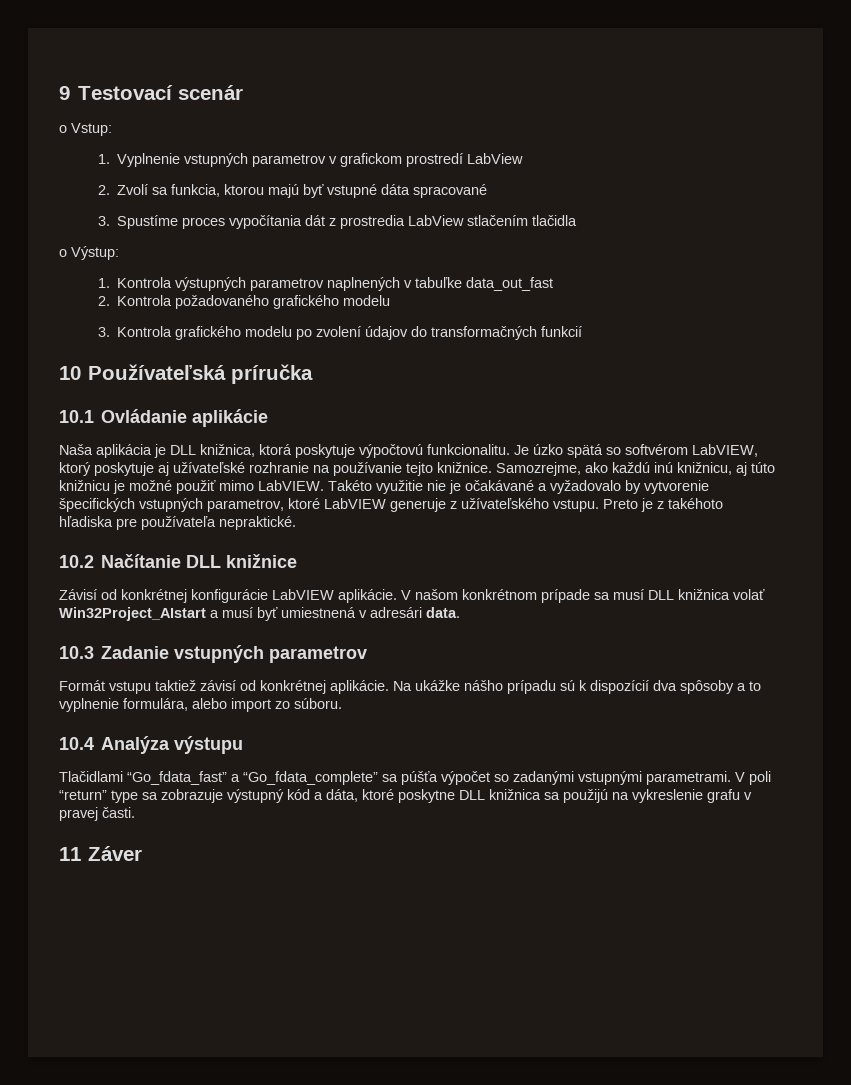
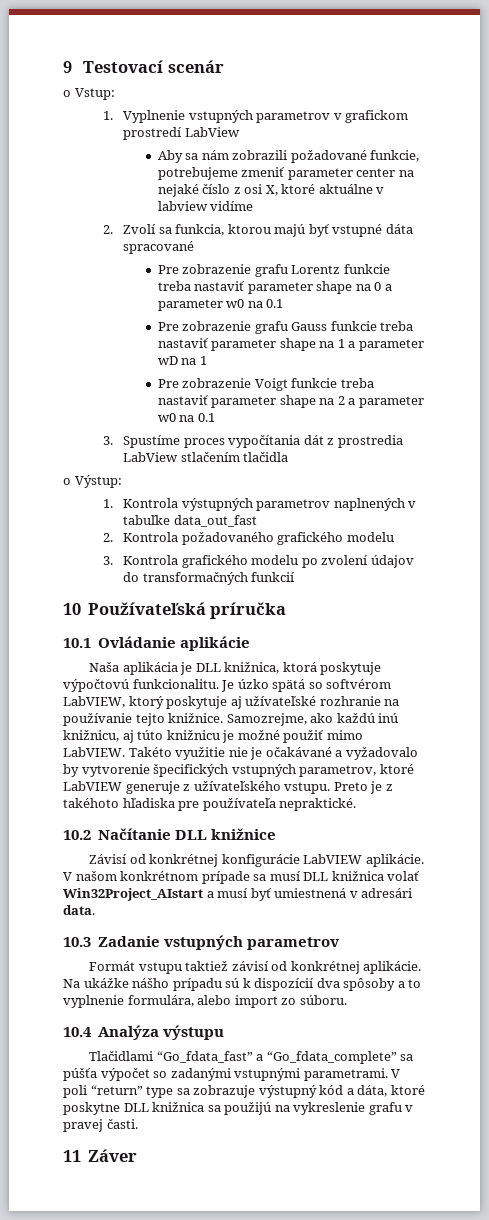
(524, 158) none -> [157,150,420,163] [157,167,414,180] [157,184,385,197] [157,201,254,211] // Aby sa nám zobrazili požadované funkcie, potrebujeme zmeniť parameter center na nejaké číslo z osi X, ktoré aktuálne v labview vidíme
(488, 191) none -> [157,264,390,277] [157,281,392,294] [157,299,284,311] [157,321,414,334] [157,338,424,351] [157,356,207,365] [157,378,374,391] [157,395,424,408] [157,413,215,422] // Pre zobrazenie grafu Lorentz funkcie treba nastaviť parameter shape na 0 a parameter w0 na 0.1 // Pre zobrazenie grafu Gauss funkcie treba nastaviť parameter shape na 1 a parameter wD na 1 // Pre zobrazenie Voigt funkcie treba nastaviť parameter shape na 2 a parameter w0 na 0.1

